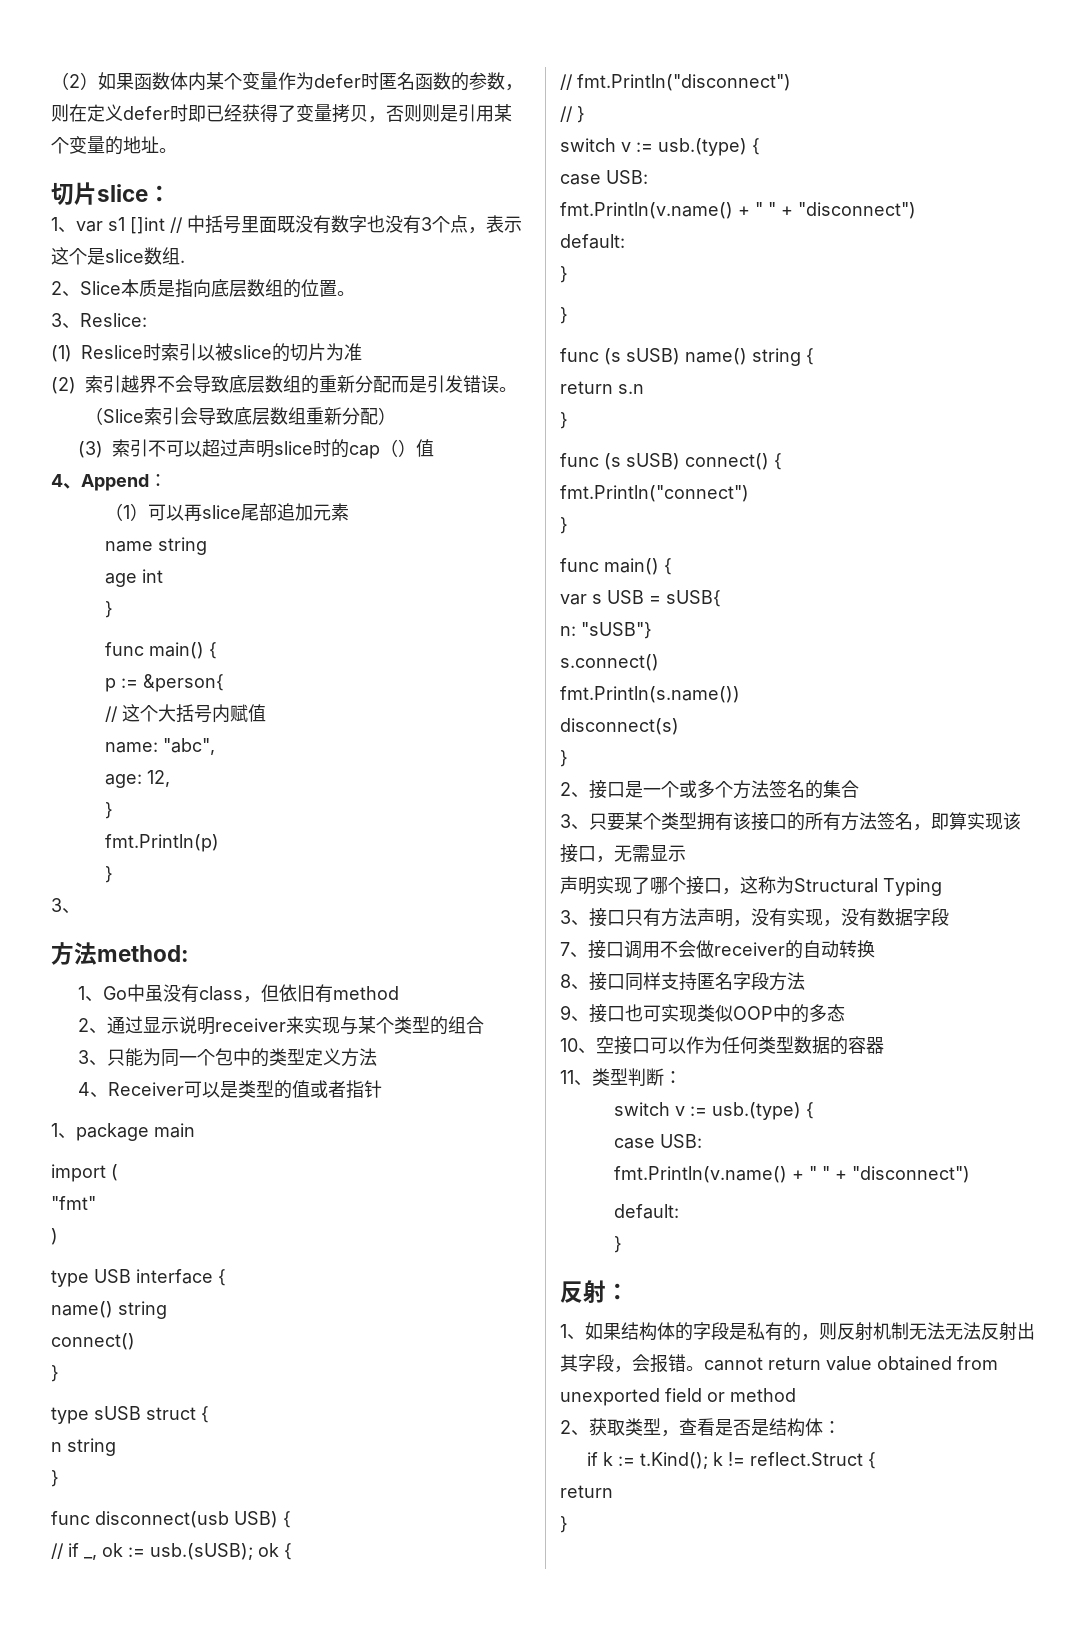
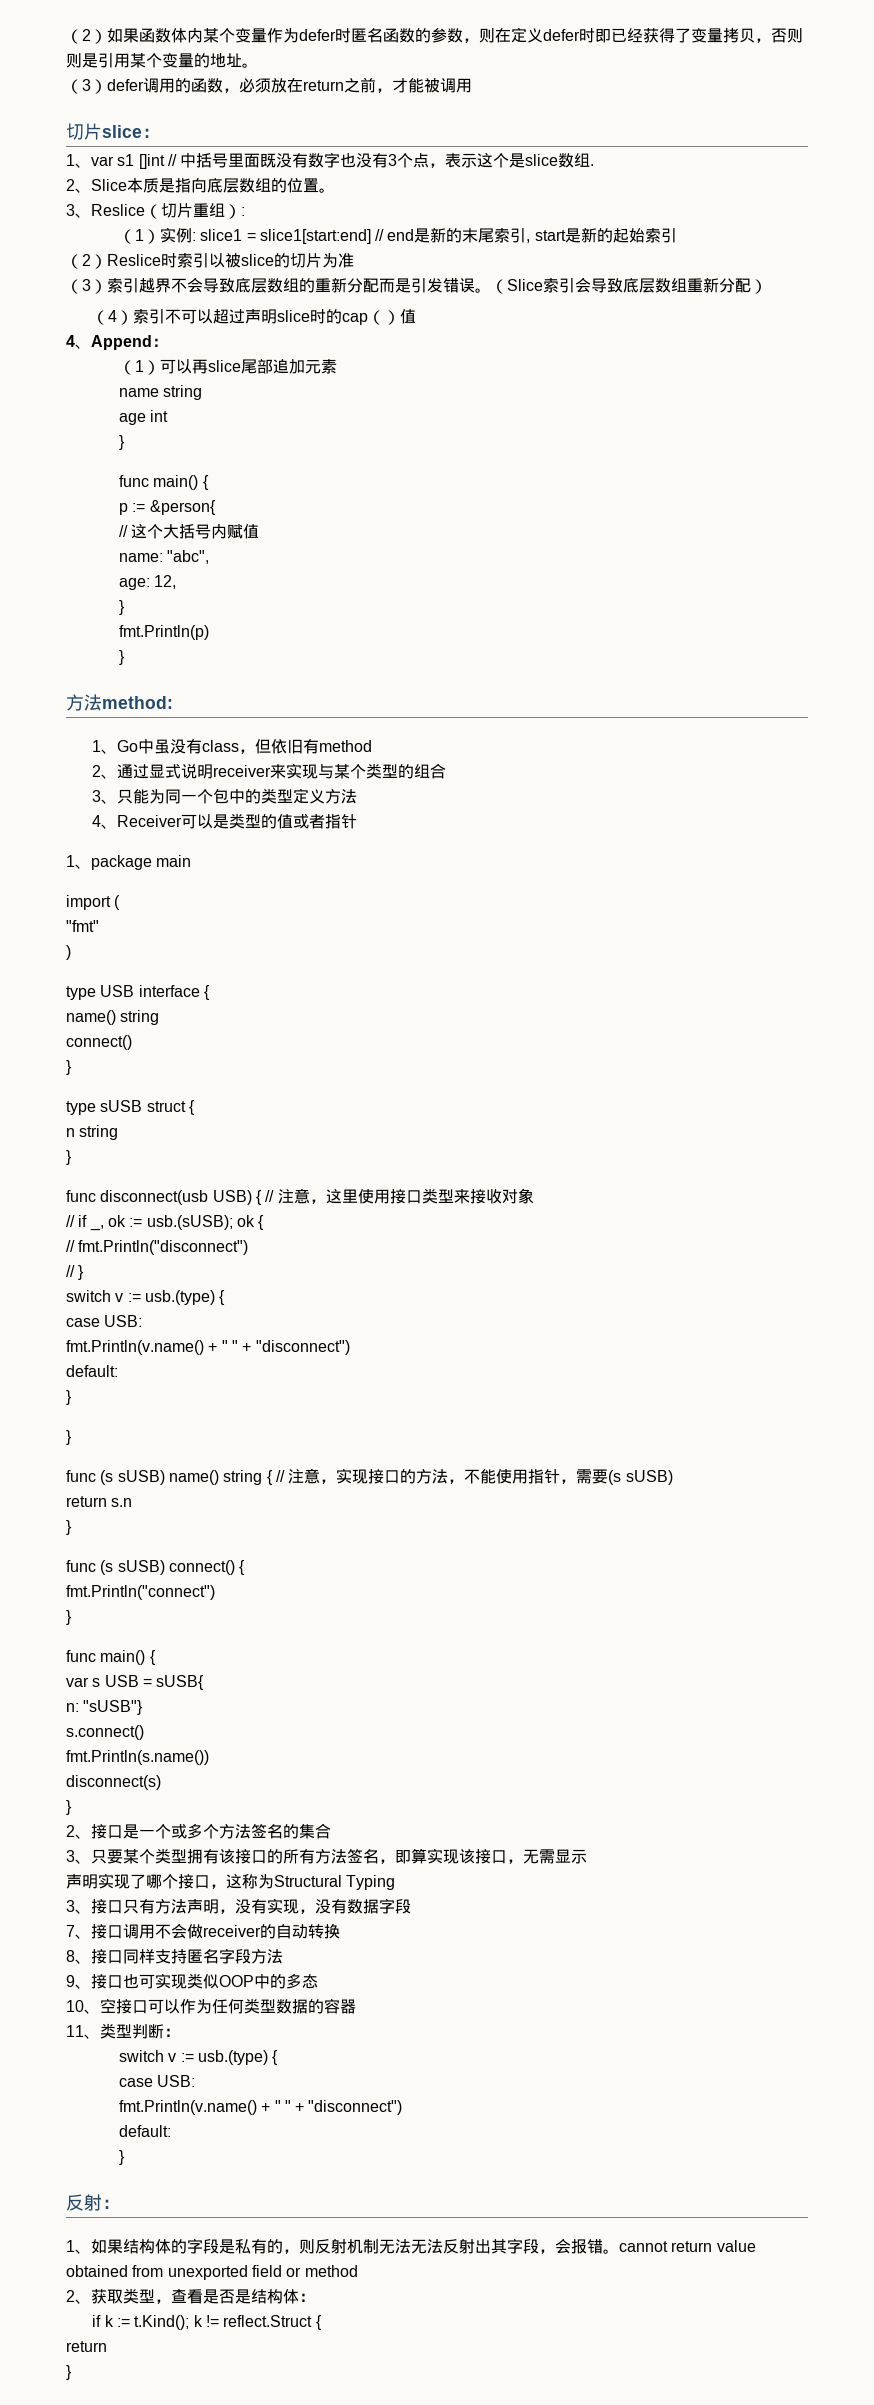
(177, 150) none -> [66,77,472,94] // （3）defer调用的函数，必须放在return之前，才能被调用
[80,313,147,327] [51,345,72,362] Reslice: // (1) -> [91,203,245,219] [118,227,677,244] [66,254,107,269] Reslice（切片重组）: // （1）实例: slice1 = slice1[start:end] // end是新的末尾索引, start是新的起始索引 // （2）
[51,377,76,394] (2) -> [66,279,107,294] （3）
[78,441,104,458] (3) -> [92,310,134,325] （4）
[51,898,80,914] // 3、 -> (125, 657) none
[161,1017,180,1034] 示 -> [165,764,182,779] 式
(291, 1519) none -> [265,1188,534,1204] // 注意，这里使用接口类型来接收对象
(814, 356) none -> [275,1468,673,1485] // 注意，实现接口的方法，不能使用指针，需要(s sUSB)

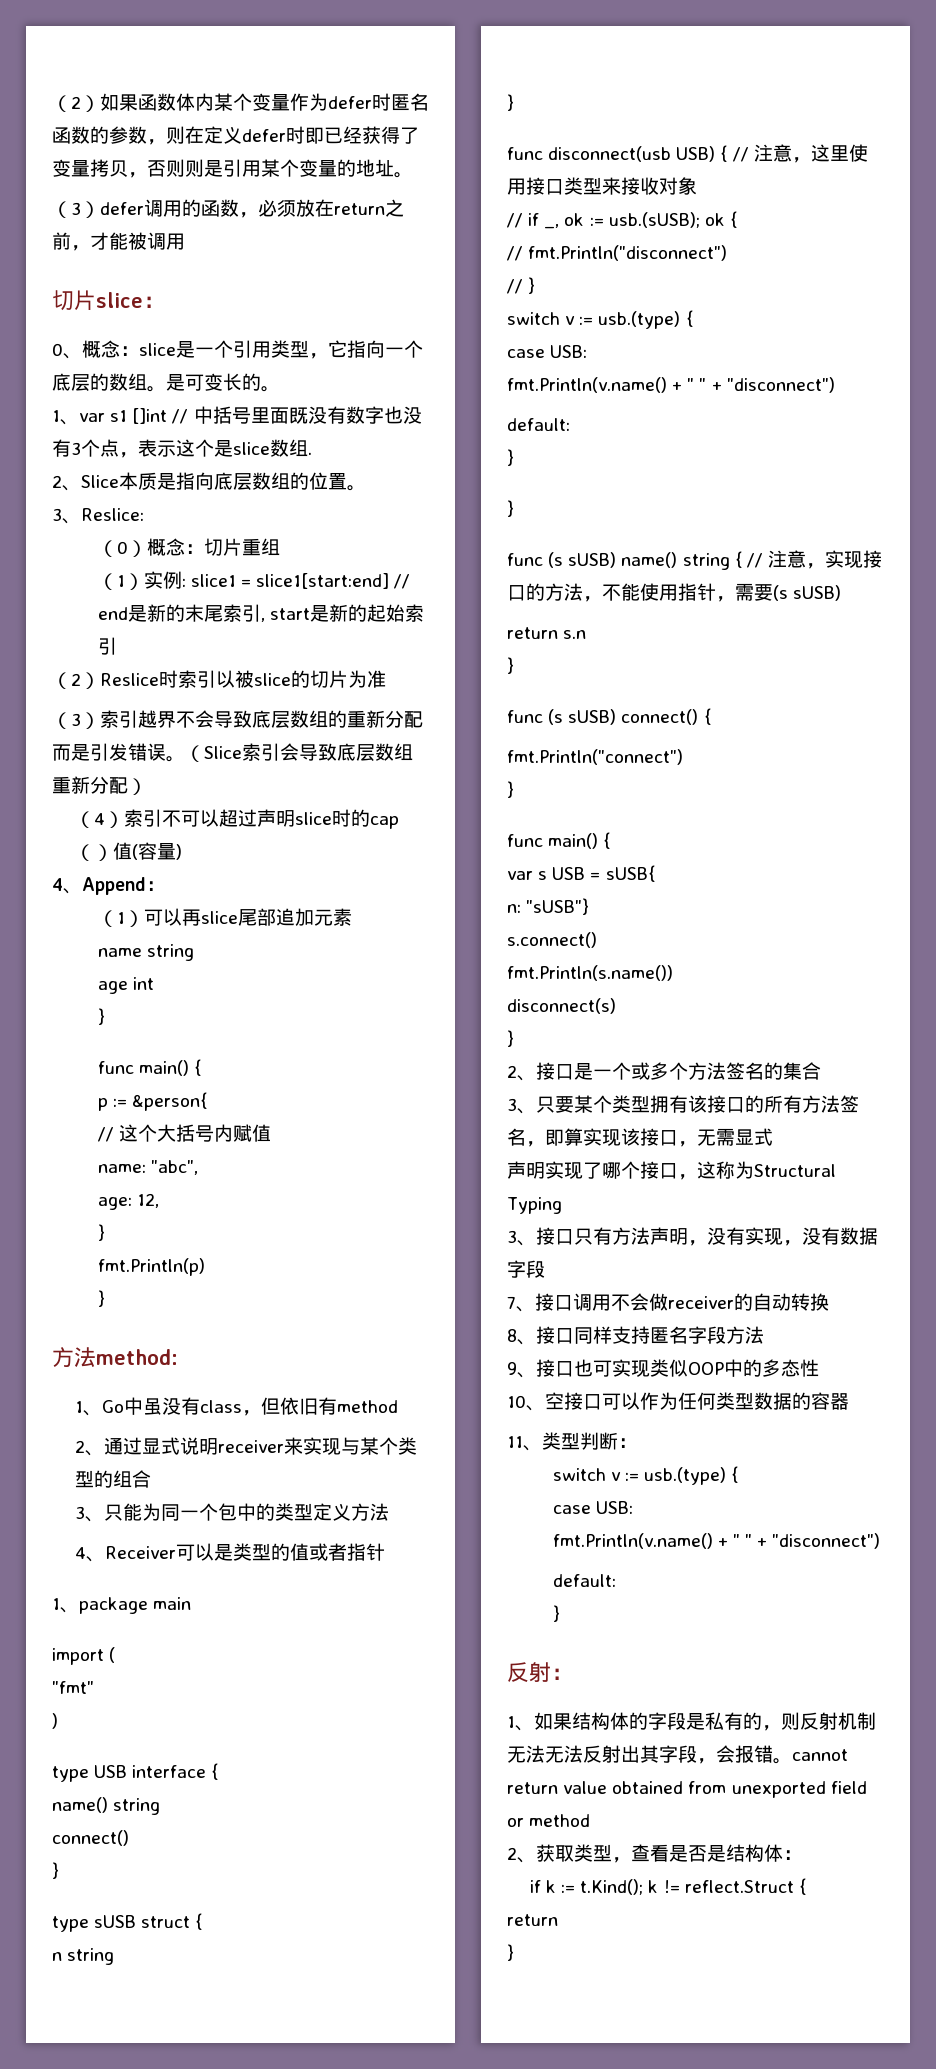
(160, 133) none -> [52,340,423,359] [52,373,280,392] // 0、概念：slice是一个引用类型，它指向一个底层的数组。是可变长的。
[91,204,161,219] Reslice（ -> [81,508,144,521] [97,538,204,557] Reslice: // （0）概念：
[225,204,245,219] ）: -> (280, 547) none
(417, 316) none -> [131,842,182,860] (容量)
[571,1849,587,1864] 示 -> [754,1128,773,1146] 式
(318, 1981) none -> [800,1359,819,1377] 性

